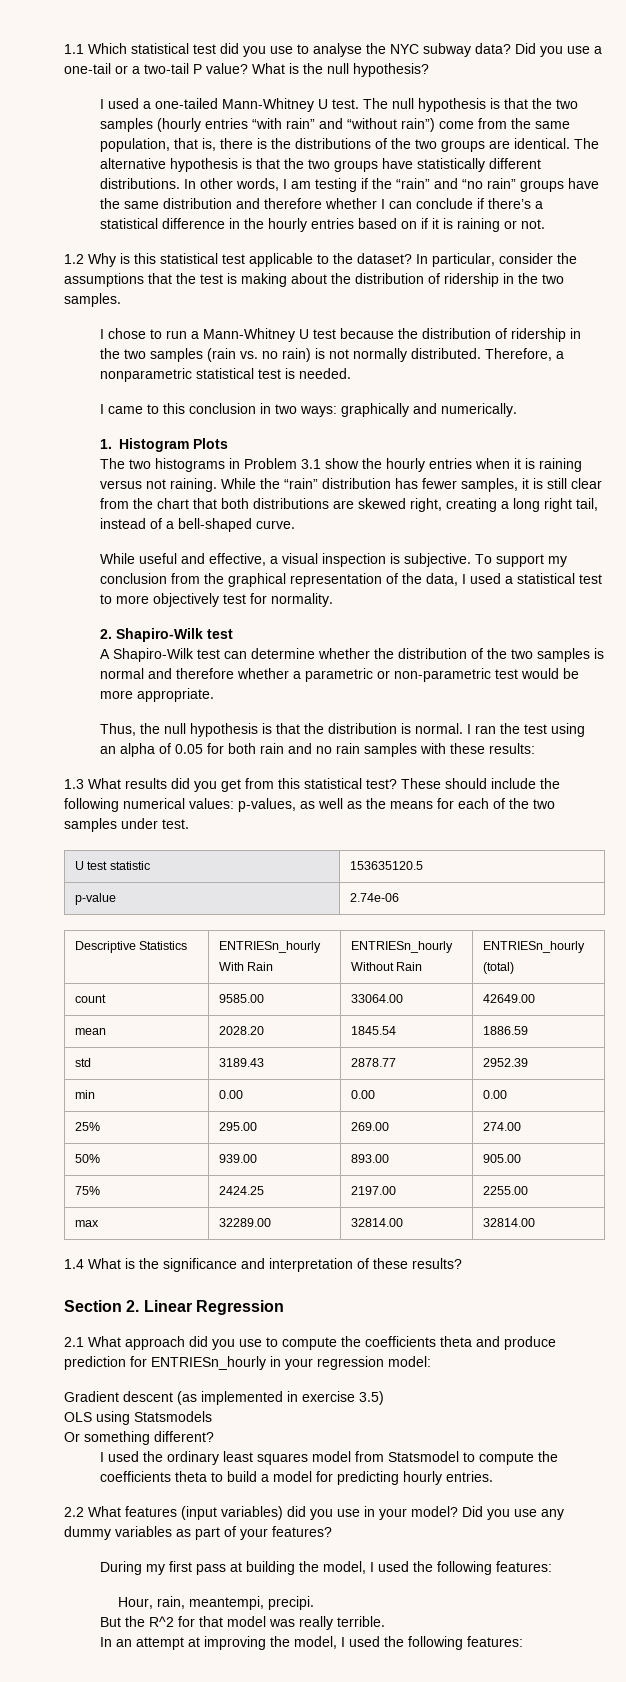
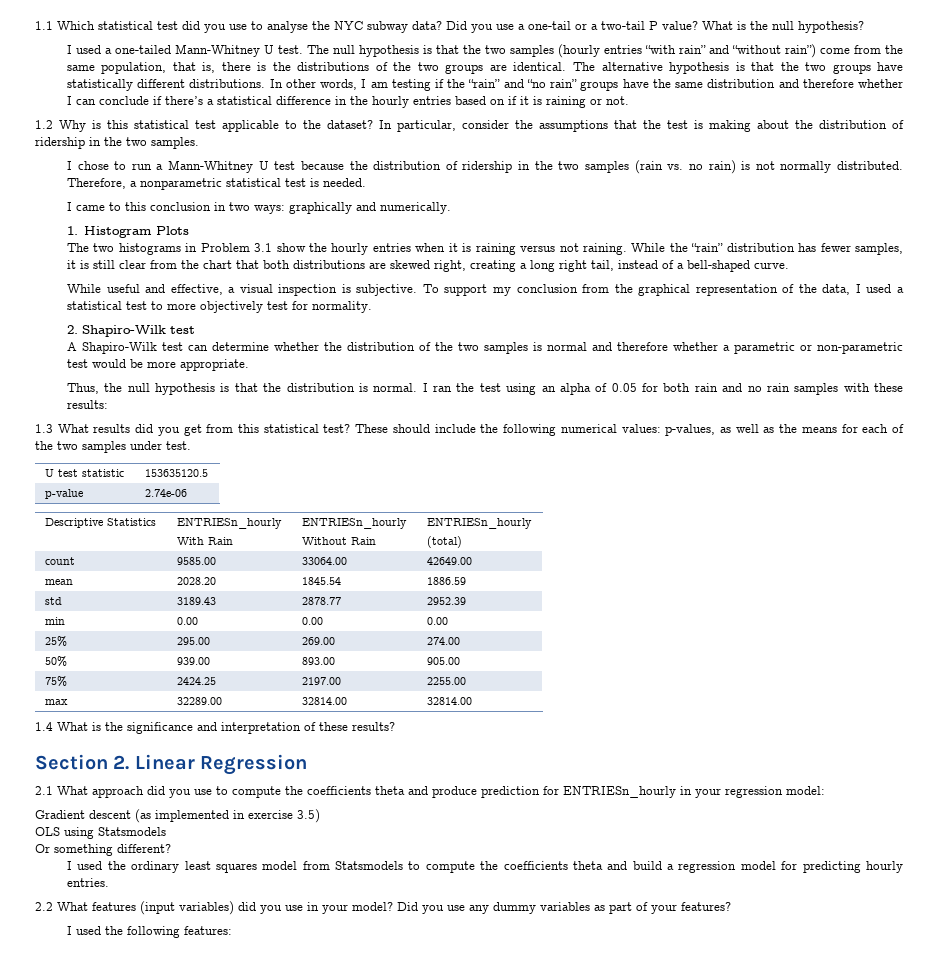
[388,1451,559,1465] [100,1471,224,1482] Statsmodel to compute the coefficients theta to -> [335,861,628,873] Statsmodels to compute the coefficients theta and
(270, 1478) none -> [678,861,737,873] regression
[100,1561,553,1575] [118,1596,315,1610] [100,1616,386,1630] [100,1636,524,1650] During my first pass at building the model, I used the following features: // Hour, rain, meantempi, precipi. // But the R^2 for that model was really terrible. // In an attempt at improving the model, I used the following features: -> [66,926,232,938] I used the following features:

